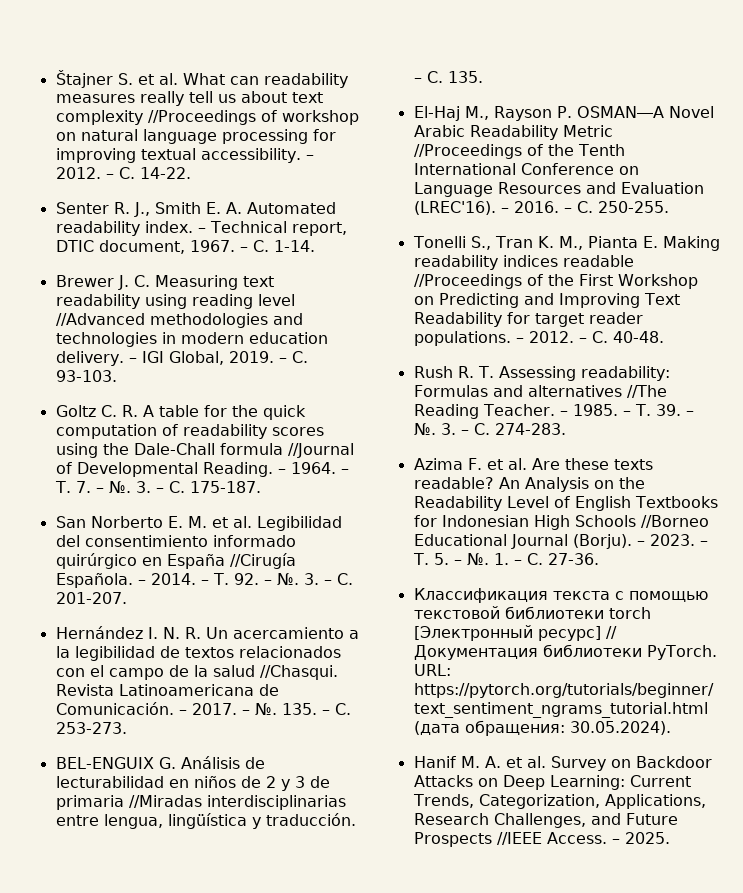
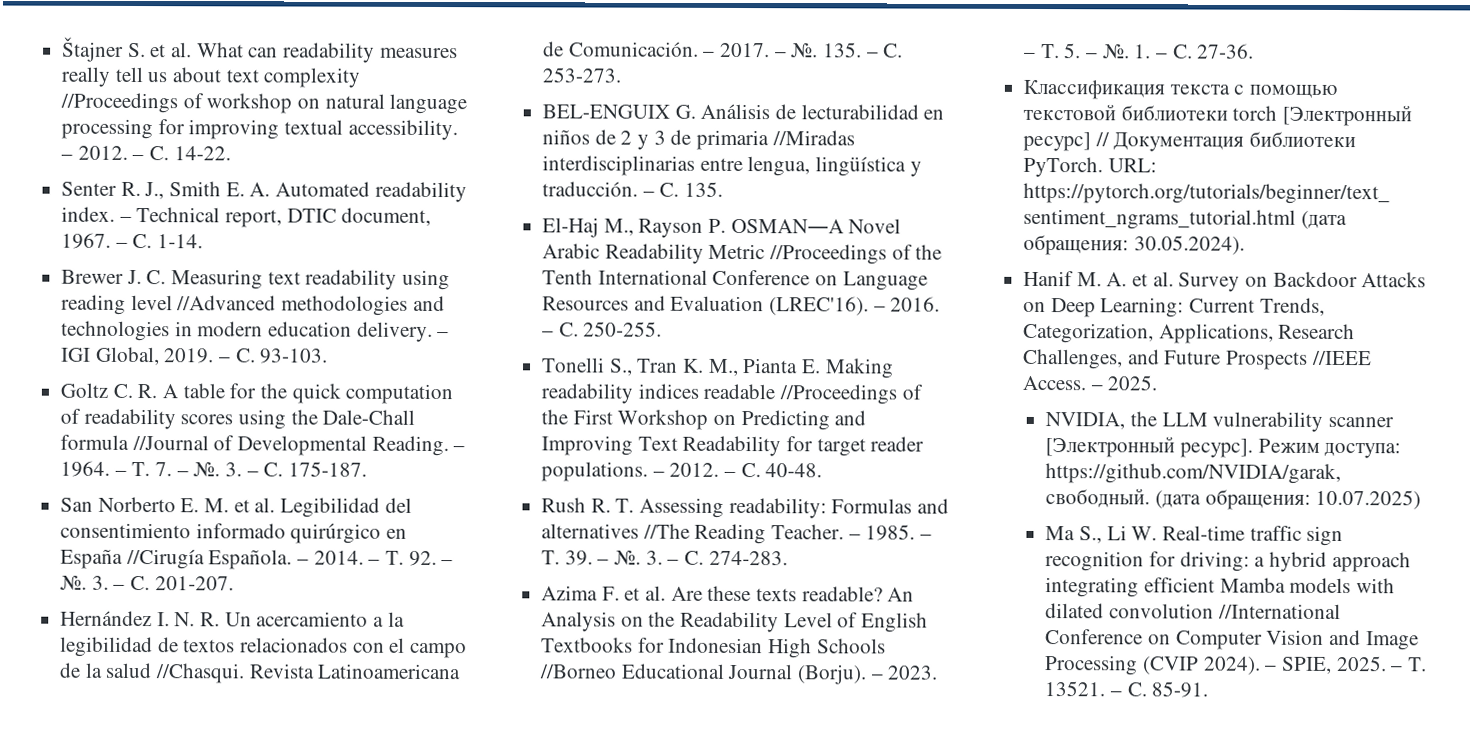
(670, 838) none -> [1045,411,1395,432] [1045,436,1402,459] [1045,463,1342,485] [1045,488,1422,510] [1045,525,1344,547] [1045,551,1411,573] [1045,577,1396,598] [1045,603,1341,620] [1045,629,1419,651] [1044,655,1428,676] [1044,681,1209,698] // NVIDIA, the LLM vulnerability scanner [Электронный ресурс]. Режим доступа: https://github.com/NVIDIA/garak, свободный. (дата обращения: 10.07.2025) // Ma S., Li W. Real-time traffic sign recognition for driving: a hybrid approach integrating efficient Mamba models with dilated convolution //International Conference on Computer Vision and Image Processing (CVIP 2024). – SPIE, 2025. – Т. 13521. – С. 85-91.

